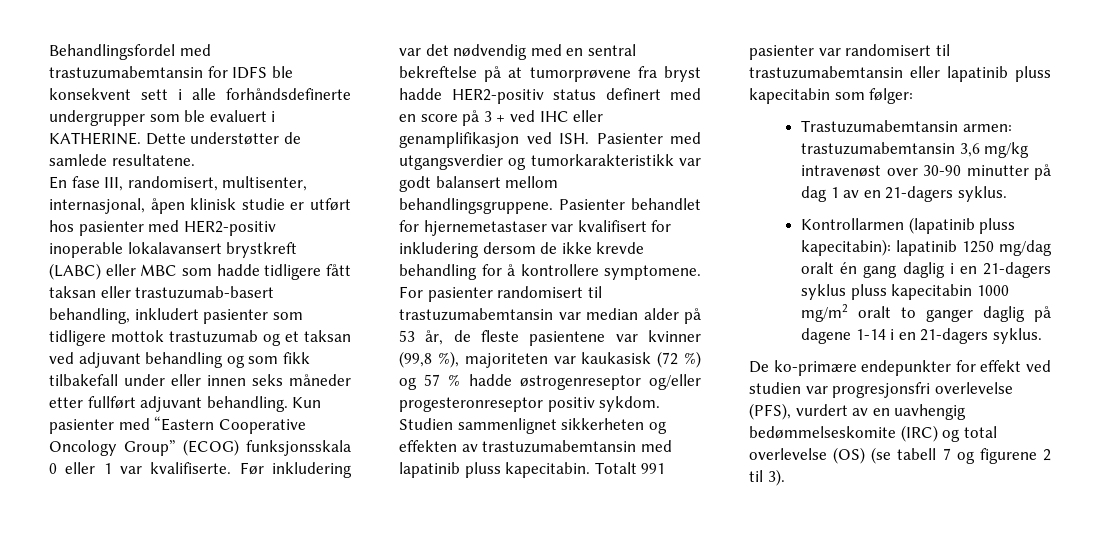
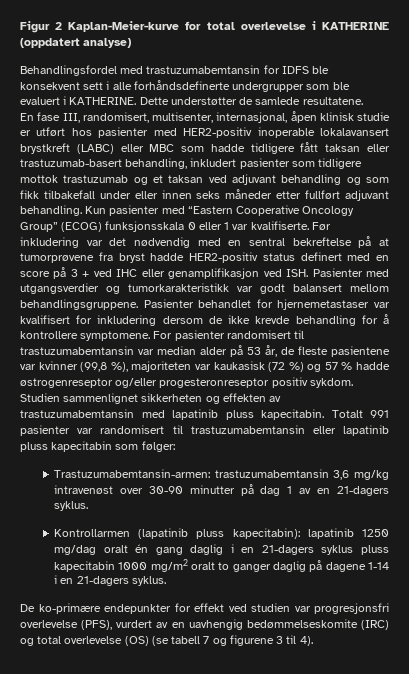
(49, 52) none -> [20,21,389,33] [20,38,132,48] Figur 2 Kaplan-Meier-kurve for total overlevelse i KATHERINE (oppdatert analyse) //
[801,120,1012,133] Trastuzumabemtansin armen: -> [54,469,211,478] Trastuzumabemtansin-armen:
[1043,449,1051,461] [749,469,785,486] 2 til 3). -> [276,635,313,646] 3 til 4).

